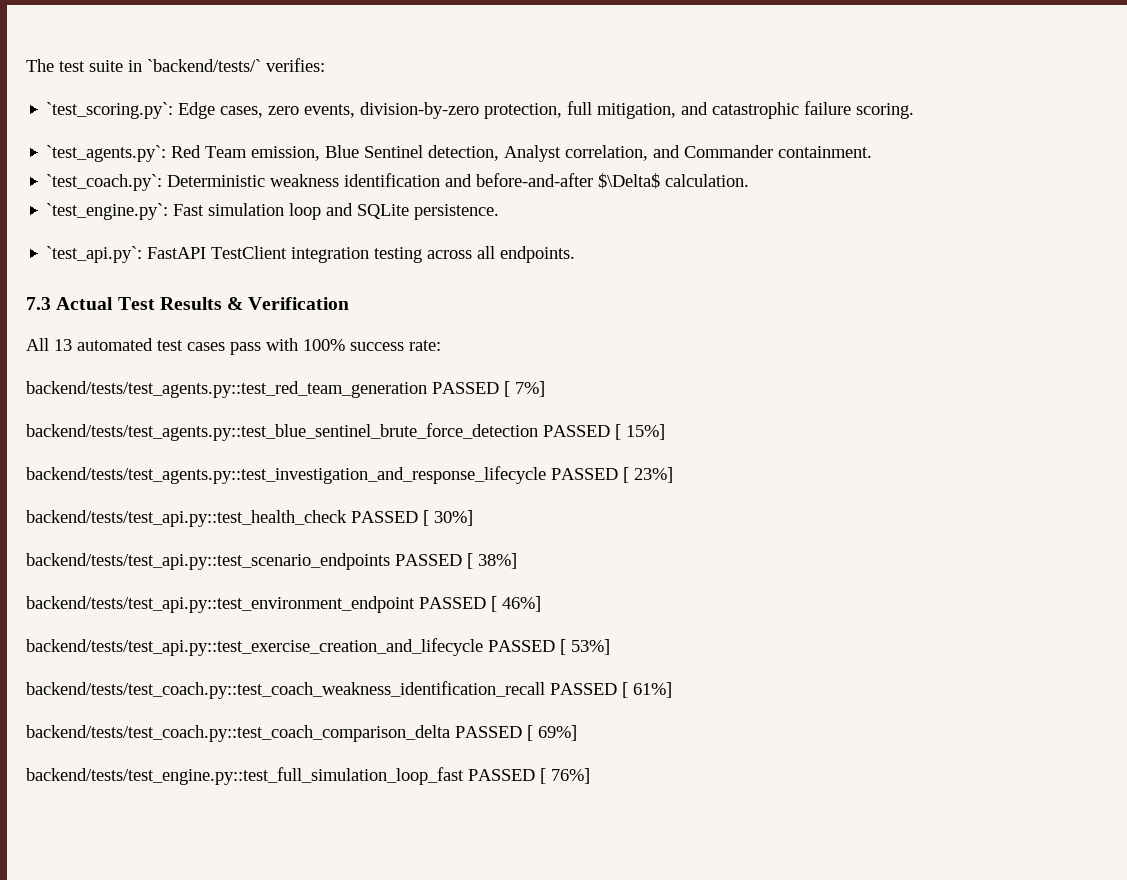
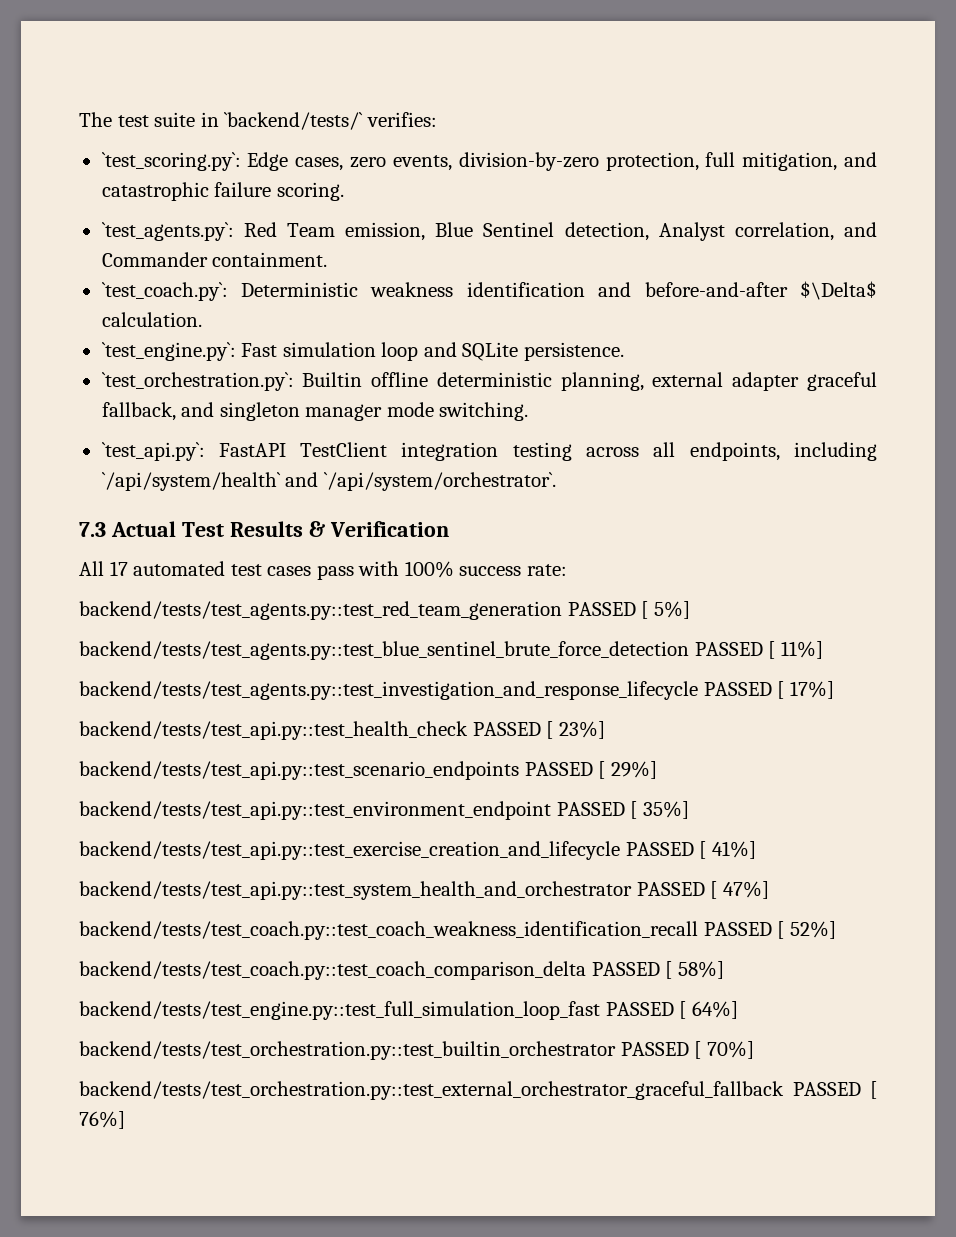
(500, 212) none -> [101,372,877,391] [101,402,529,421] // `test_orchestration.py`: Builtin offline deterministic planning, external adapter graceful fallback, and singleton manager mode switching.
[500,246,576,263] endpoints. -> [689,442,878,461] [101,472,556,491] endpoints, including `/api/system/health` and `/api/system/orchestrator`.
[54,339,72,351] 13 -> [109,561,128,576] 17
[515,381,545,397] 7%] -> [653,601,690,619] 5%]
[626,424,665,440] 15%] -> [780,641,823,659] 11%]
[634,467,673,483] 23%] -> [789,681,834,699] 17%]
[434,510,473,526] 30%] -> [558,721,605,739] 23%]
[478,553,517,569] 38%] -> [610,761,657,779] 29%]
[502,596,541,612] 46%] -> [642,801,689,819] 35%]
[571,639,610,655] 53%] -> [711,841,756,859] [79,881,769,900] 41%] // backend/tests/test_api.py::test_system_health_and_orchestrator PASSED [ 47%]
[633,682,672,698] 61%] -> [789,921,836,939] 52%]
[538,725,577,741] 69%] -> [677,961,724,979] 58%]
(546, 776) none -> [691,1001,738,1019] [79,1041,754,1060] [79,1081,877,1100] 64%] // backend/tests/test_orchestration.py::test_builtin_orchestrator PASSED [ 70%] // backend/tests/test_orchestration.py::test_external_orchestrator_graceful_fallback PASSED [

